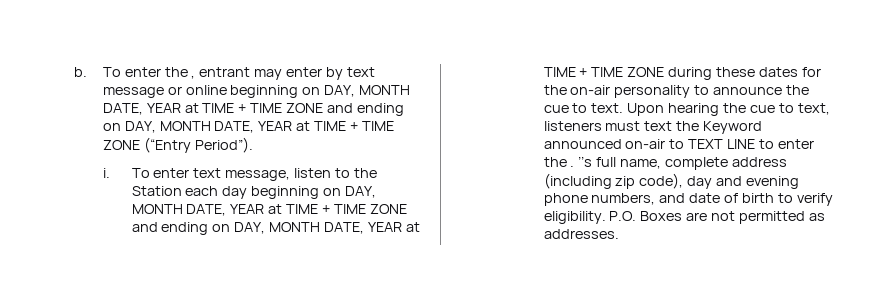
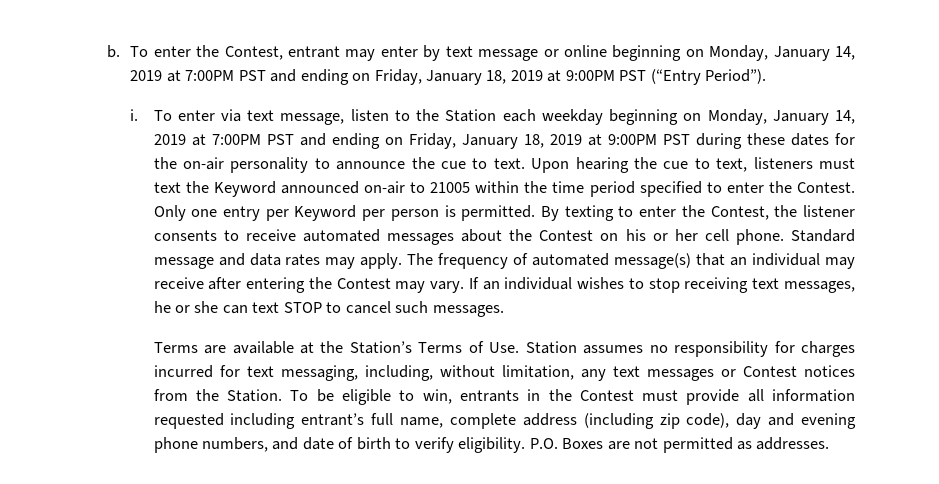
[191,75,196,79] , -> [224,46,283,60] Contest,
[324,85,411,97] [102,103,405,116] [102,121,395,133] [102,140,140,150] DAY, MONTH DATE, YEAR at TIME + TIME ZONE and ending on DAY, MONTH DATE, YEAR at TIME + TIME ZONE -> [709,45,855,61] [130,69,647,85] Monday, January 14, 2019 at 7:00PM PST and ending on Friday, January 18, 2019 at 9:00PM PST
(190, 173) none -> [221,109,242,122] via
[222,186,377,199] [131,204,407,216] [131,222,420,235] [543,67,665,77] day beginning on DAY, MONTH DATE, YEAR at TIME + TIME ZONE and ending on DAY, MONTH DATE, YEAR at TIME + TIME ZONE -> [541,109,855,125] [153,133,690,149] weekday beginning on Monday, January 14, 2019 at 7:00PM PST and ending on Friday, January 18, 2019 at 9:00PM PST
[688,139,815,149] [543,156,593,167] TEXT LINE to enter the . ’’s -> [430,181,856,197] [153,205,856,221] [153,229,855,245] [153,253,855,269] [153,277,855,293] [153,301,504,317] [153,341,855,357] [153,365,855,381] [153,389,856,405] [153,413,365,429] 21005 within the time period specified to enter the Contest. Only one entry per Keyword per person is permitted. By texting to enter the Contest, the listener consents to receive automated messages about the Contest on his or her cell phone. Standard message and data rates may apply. The frequency of automated message(s) that an individual may receive after entering the Contest may vary. If an individual wishes to stop receiving text messages, he or she can text STOP to cancel such messages. // Terms are available at the Station’s Terms of Use. Station assumes no responsibility for charges incurred for text messaging, including, without limitation, any text messages or Contest notices from the Station. To be eligible to win, entrants in the Contest must provide all information requested including entrant’s

